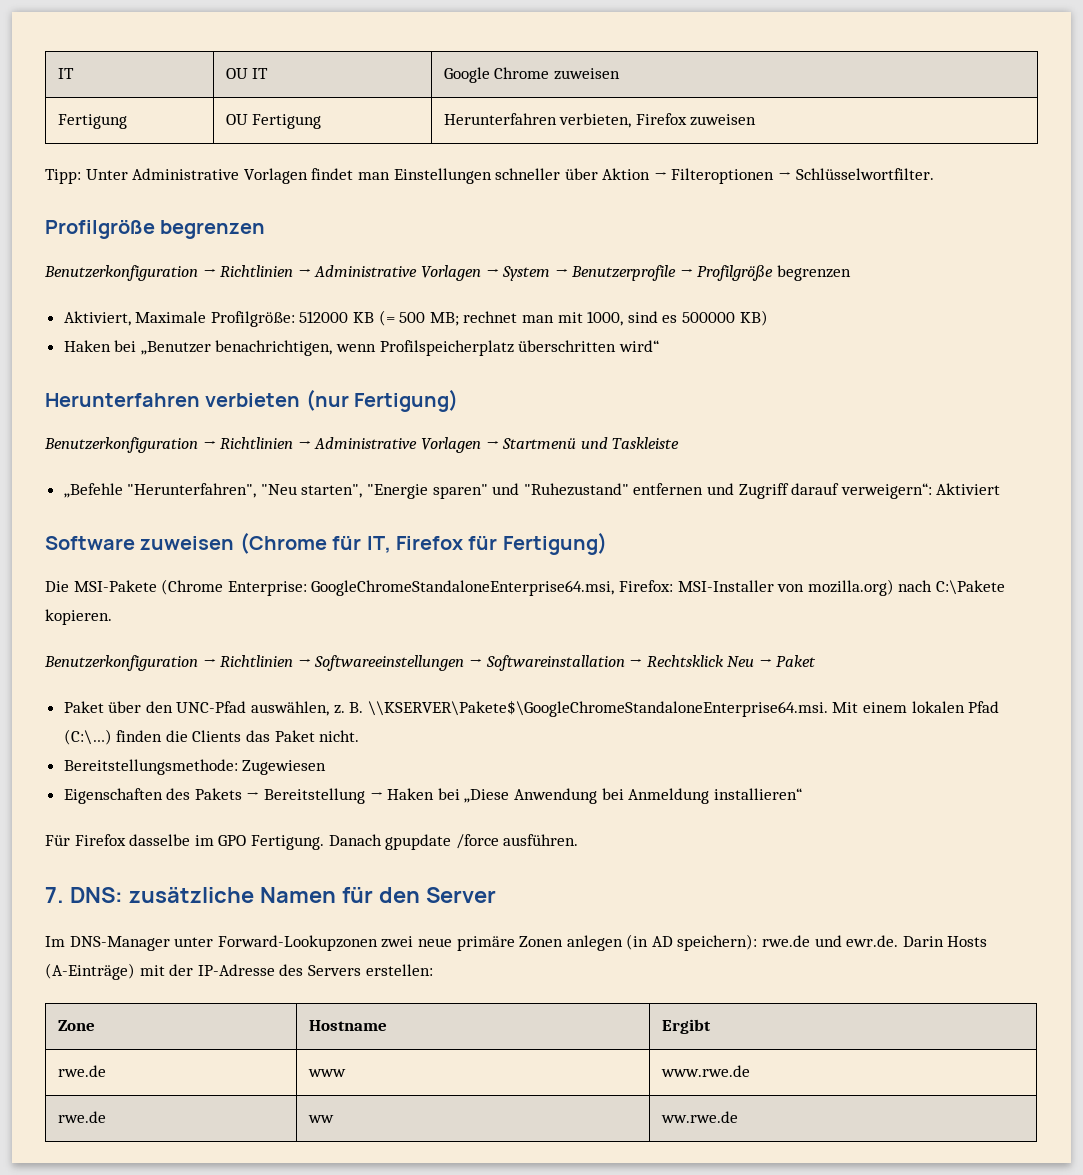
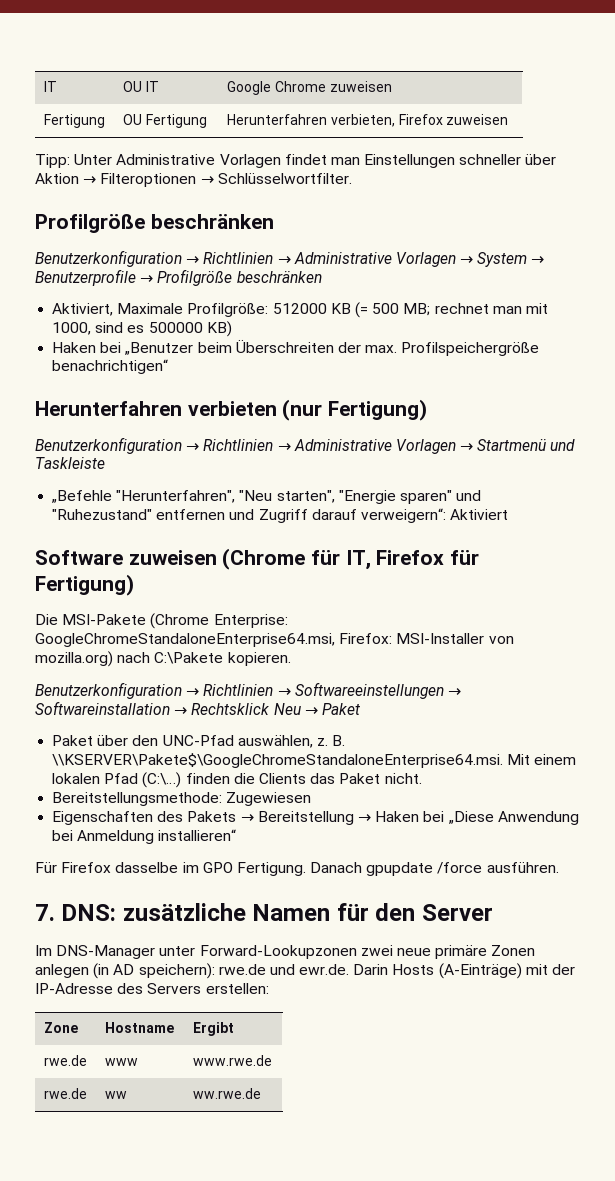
[160,220,266,239] begrenzen -> [150,214,274,229] beschränken
[777,265,852,281] begrenzen -> [236,271,322,283] beschränken
[215,340,659,356] benachrichtigen, wenn Profilspeicherplatz überschritten wird“ -> [197,339,540,356] [52,359,169,374] beim Überschreiten der max. Profilspeichergröße benachrichtigen“

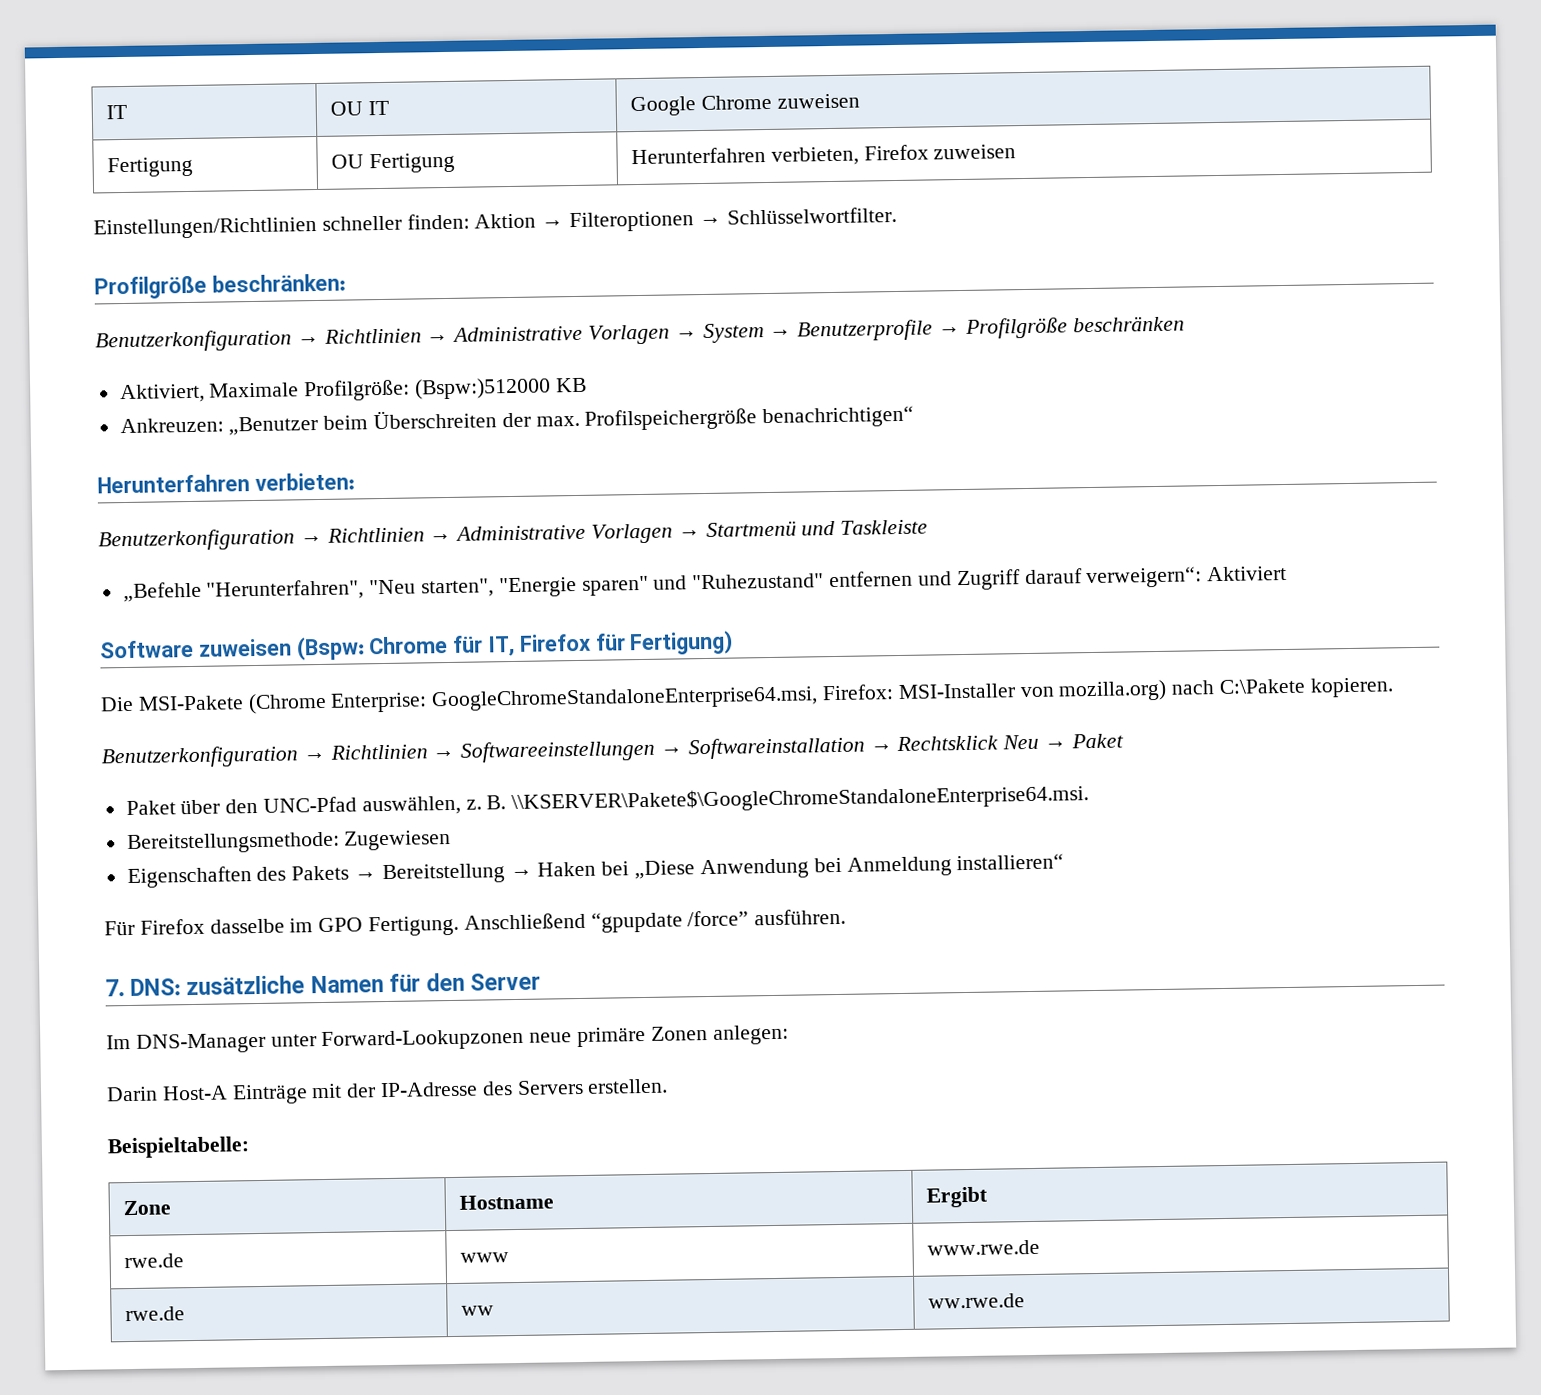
[35,154,557,168] Tipp: Unter Administrative Vorlagen findet man Einstellungen schneller über -> [93,213,470,240] Einstellungen/Richtlinien schneller finden:
[150,214,274,229] beschränken -> [211,273,346,293] beschränken:
[272,303,327,314] 512000 -> [415,377,552,400] (Bspw:)512000
[354,302,548,318] [52,321,232,337] [52,342,122,353] (= 500 MB; rechnet man mit 1000, sind es 500000 KB) // Haken bei -> [119,417,224,434] // Ankreuzen:
[187,399,428,421] verbieten (nur Fertigung) -> [254,472,355,491] verbieten:
[222,548,306,570] (Chrome -> [296,636,449,661] (Bspw: Chrome
[507,754,577,765] [52,772,422,788] Mit einem lokalen Pfad (C:\…) finden die Clients das Paket nicht. -> (1090, 799) none
[310,862,483,876] Danach gpupdate /force -> [463,910,750,933] Anschließend “gpupdate /force”
[360,945,393,956] zwei -> (525, 1040) none
[35,963,522,979] anlegen (in AD speichern): rwe.de und ewr.de. Darin Hosts (A-Einträge) -> [712,1024,789,1045] [106,1084,308,1105] anlegen: // Darin Host-A Einträge
[205,983,269,994] erstellen: -> [587,1078,669,1094] [107,1136,250,1159] erstellen. // Beispieltabelle:

